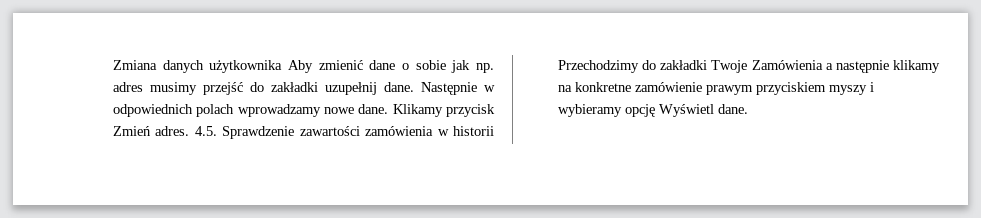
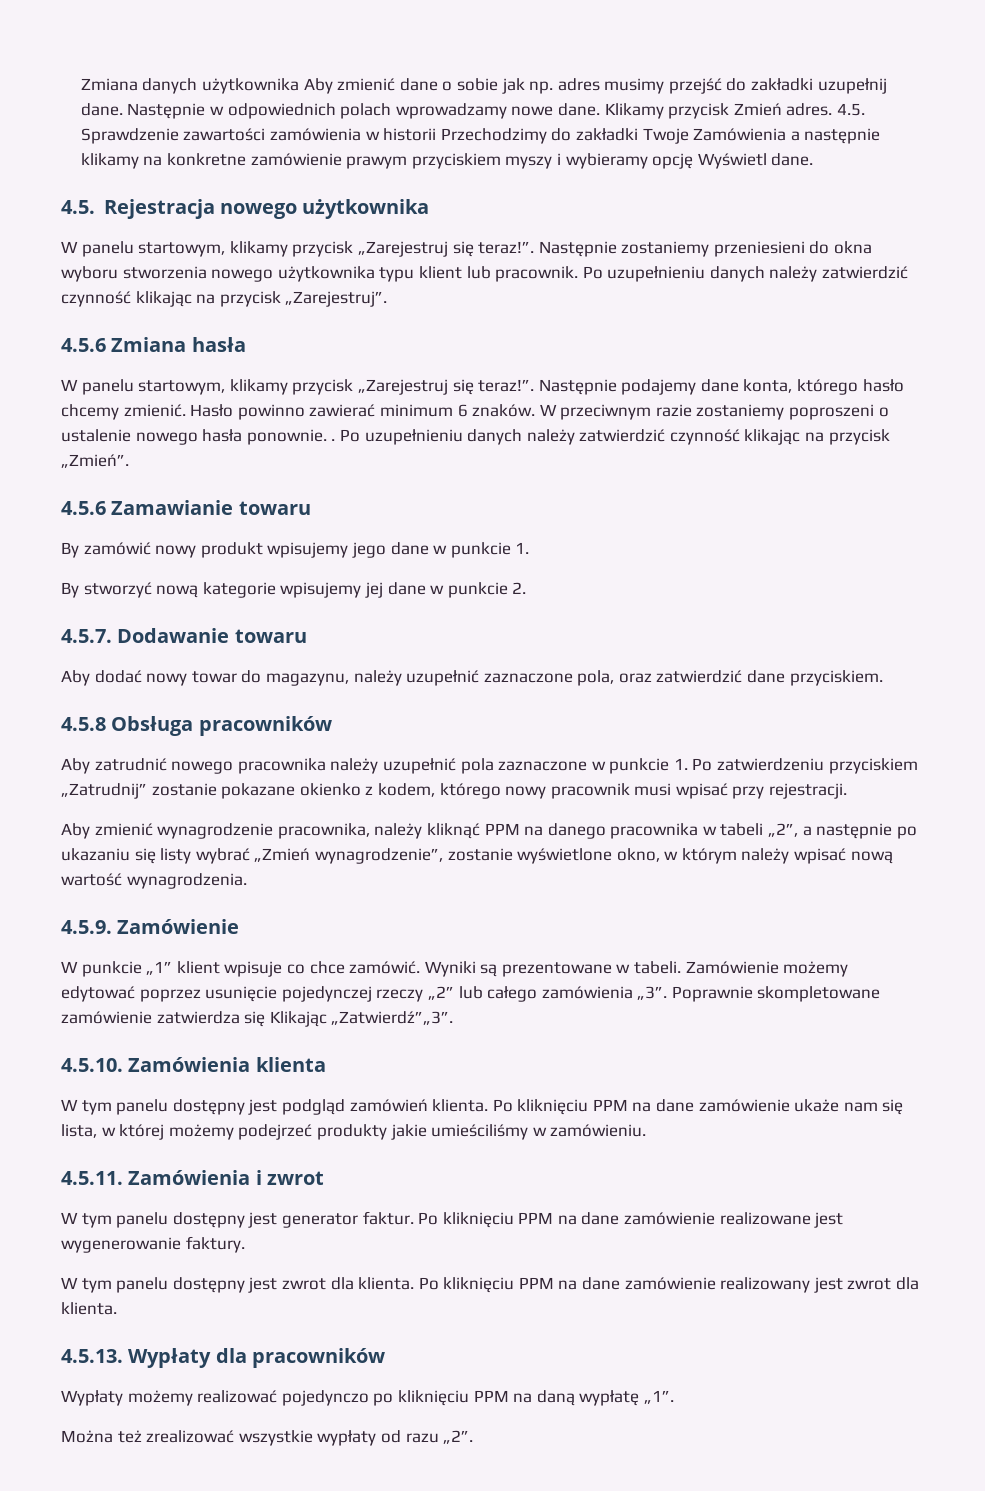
(749, 109) none -> [61,199,430,219] [61,241,873,257] [61,266,909,282] [61,291,388,307] [61,337,246,352] [61,379,904,395] [61,404,889,420] [61,429,890,445] [61,454,129,468] [61,500,311,515] [61,542,530,558] [61,582,527,598] [61,628,307,643] [61,670,883,686] [61,716,332,736] [61,758,918,774] [61,783,848,799] [61,823,917,839] [61,848,893,864] [61,873,247,889] [61,919,240,934] [61,961,849,977] [61,986,881,1002] [61,1011,454,1027] [61,1057,326,1072] [61,1099,904,1115] [61,1124,647,1140] [61,1170,324,1185] [61,1211,844,1228] [61,1236,245,1253] [61,1277,920,1293] [61,1302,117,1315] [61,1348,385,1368] [61,1390,674,1406] [61,1430,474,1446] // 4.5. Rejestracja nowego użytkownika // W panelu startowym, klikamy przycisk „Zarejestruj się teraz!”. Następnie zostaniemy przeniesieni do okna wyboru stworzenia nowego użytkownika typu klient lub pracownik. Po uzupełnieniu danych należy zatwierdzić czynność klikając na przycisk „Zarejestruj”. // 4.5.6 Zmiana hasła // W panelu startowym, klikamy przycisk „Zarejestruj się teraz!”. Następnie podajemy dane konta, którego hasło chcemy zmienić. Hasło powinno zawierać minimum 6 znaków. W przeciwnym razie zostaniemy poproszeni o ustalenie nowego hasła ponownie. . Po uzupełnieniu danych należy zatwierdzić czynność klikając na przycisk „Zmień”. // 4.5.6 Zamawianie towaru // By zamówić nowy produkt wpisujemy jego dane w punkcie 1. // By stworzyć nową kategorie wpisujemy jej dane w punkcie 2. // 4.5.7. Dodawanie towaru // Aby dodać nowy towar do magazynu, należy uzupełnić zaznaczone pola, oraz zatwierdzić dane przyciskiem. // 4.5.8 Obsługa pracowników // Aby zatrudnić nowego pracownika należy uzupełnić pola zaznaczone w punkcie 1. Po zatwierdzeniu przyciskiem „Zatrudnij” zostanie pokazane okienko z kodem, którego nowy pracownik musi wpisać przy rejestracji. // Aby zmienić wynagrodzenie pracownika, należy kliknąć PPM na danego pracownika w tabeli „2”, a następnie po ukazaniu się listy wybrać „Zmień wynagrodzenie”, zostanie wyświetlone okno, w którym należy wpisać nową wartość wynagrodzenia. // 4.5.9. Zamówienie // W punkcie „1” klient wpisuje co chce zamówić. Wyniki są prezentowane w tabeli. Zamówienie możemy edytować poprzez usunięcie pojedynczej rzeczy „2” lub całego zamówienia „3”. Poprawnie skompletowane zamówienie zatwierdza się Klikając „Zatwierdź”„3”. // 4.5.10. Zamówienia klienta // W tym panelu dostępny jest podgląd zamówień klienta. Po kliknięciu PPM na dane zamówienie ukaże nam się lista, w której możemy podejrzeć produkty jakie umieściliśmy w zamówieniu. // 4.5.11. Zamówienia i zwrot // W tym panelu dostępny jest generator faktur. Po kliknięciu PPM na dane zamówienie realizowane jest wygenerowanie faktury. // W tym panelu dostępny jest zwrot dla klienta. Po kliknięciu PPM na dane zamówienie realizowany jest zwrot dla klienta. // 4.5.13. Wypłaty dla pracowników // Wypłaty możemy realizować pojedynczo po kliknięciu PPM na daną wypłatę „1”. // Można też zrealizować wszystkie wypłaty od razu „2”.

